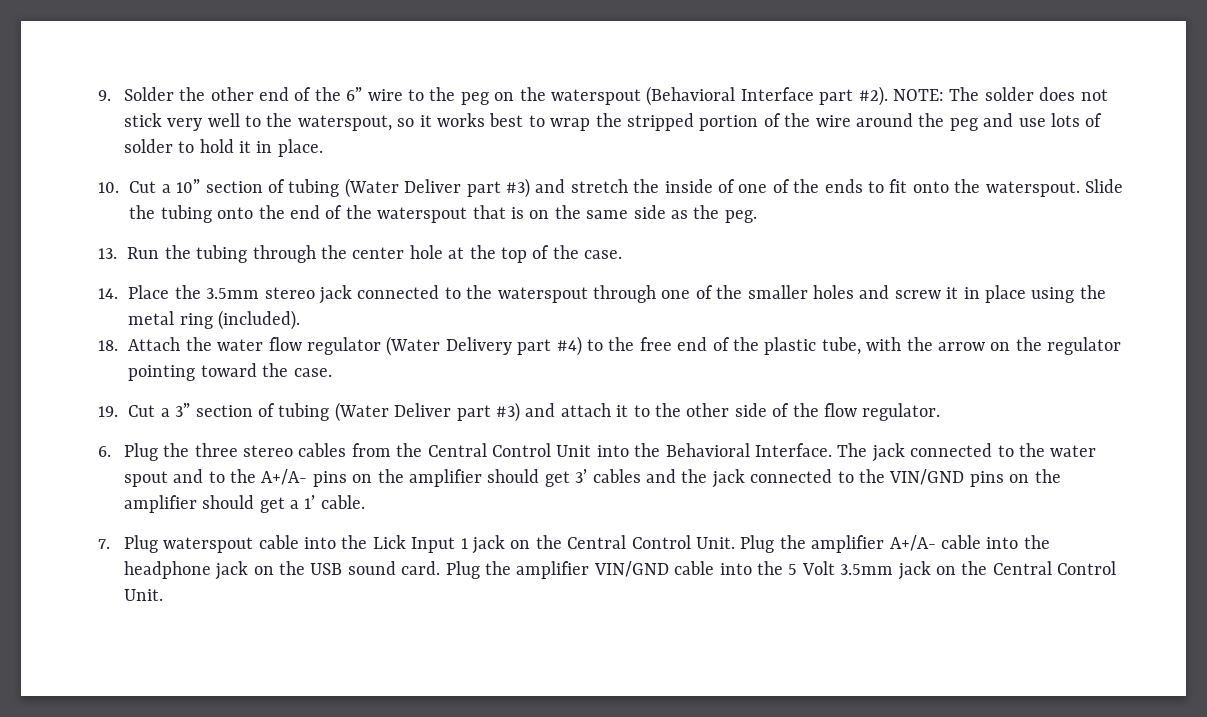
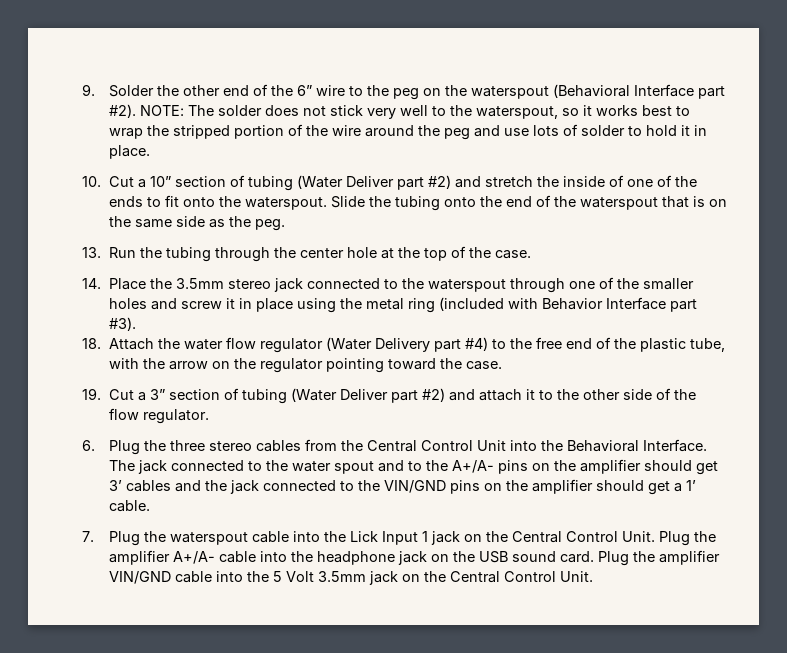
[505,178,530,198] #3) -> [428,175,452,189] #2)
[218,310,301,330] (included). -> [439,297,698,312] [109,317,137,331] (included with Behavior Interface part #3).
[495,402,520,422] #3) -> [422,388,446,402] #2)
(158, 544) none -> [144,531,167,542] the

